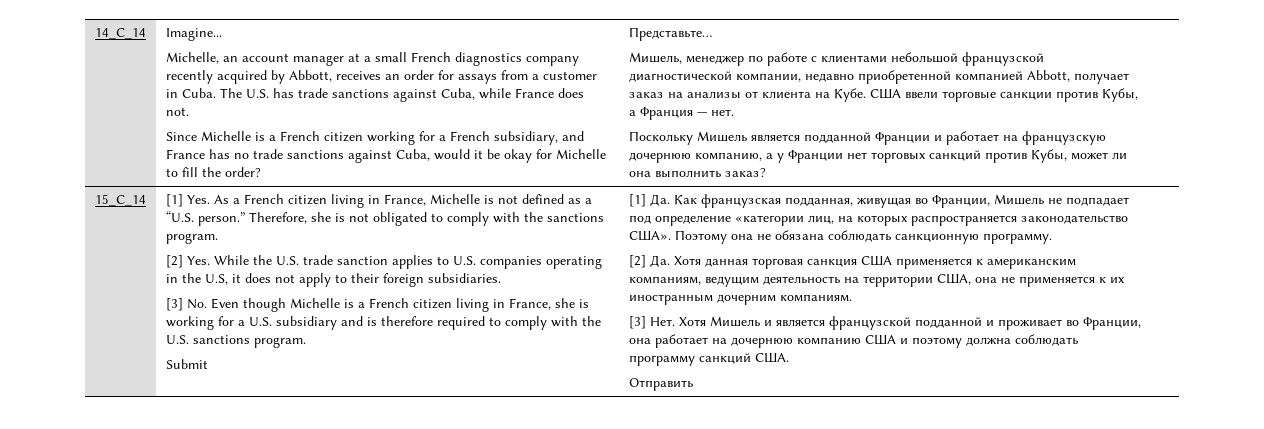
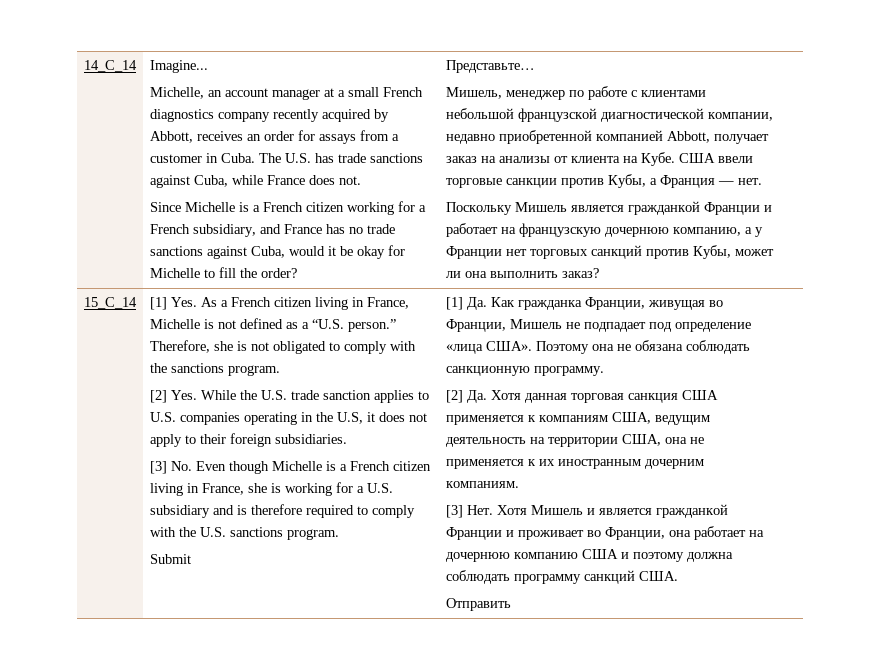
[803,132,871,143] подданной -> [627,201,700,215] гражданкой
[700,194,853,208] французская подданная, -> [517,297,645,310] гражданка Франции,
[734,215,1128,226] «категории лиц, на которых распространяется законодательство -> [445,344,483,354] «лица
[986,259,1076,269] [628,276,701,285] американским компаниям, -> [538,412,651,424] компаниям США,
[828,316,982,330] французской подданной -> [655,504,728,518] [445,527,502,540] гражданкой Франции

